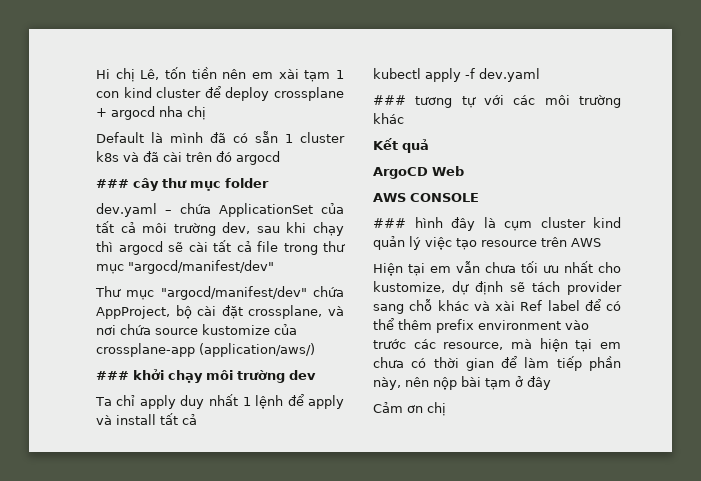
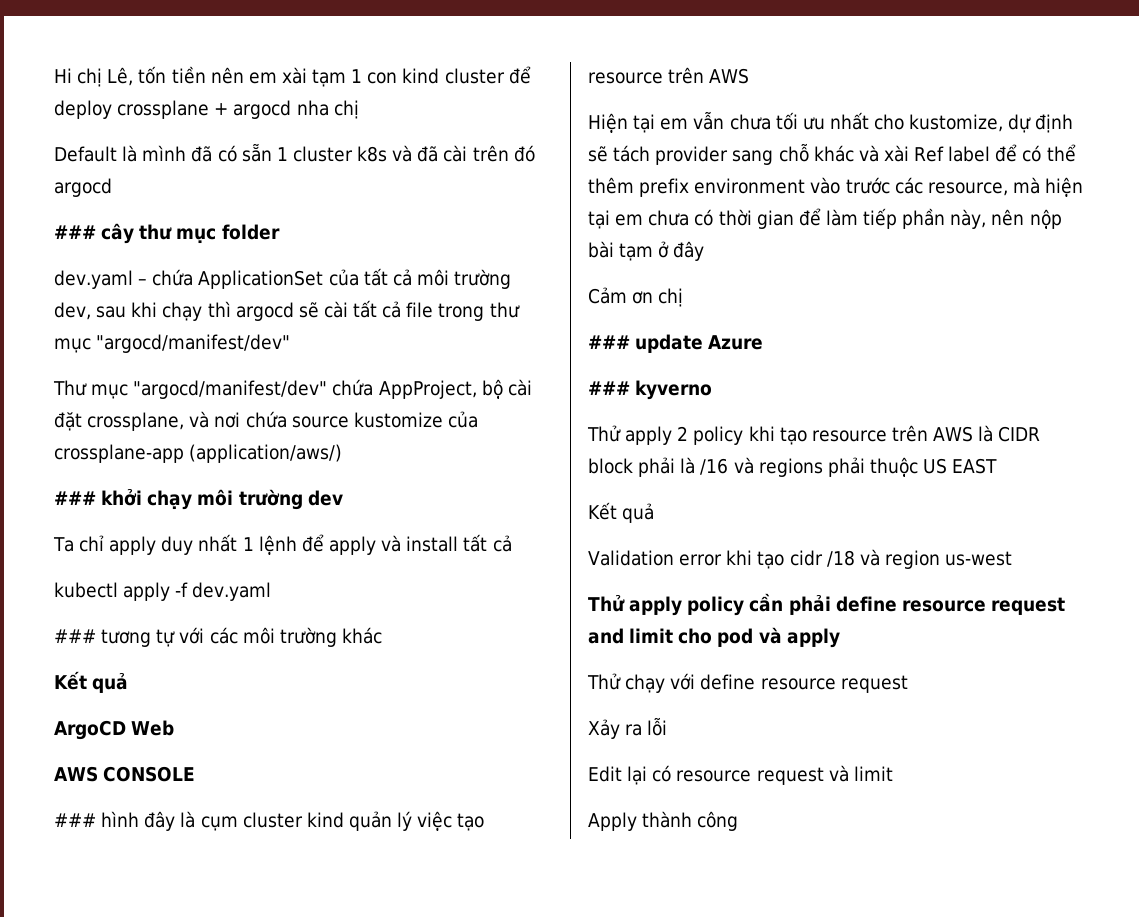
(446, 409) none -> [588,334,764,353] [588,380,713,400] [587,425,1041,445] [588,457,998,477] [588,502,655,523] [588,549,1013,569] [588,593,1065,616] [588,627,840,648] [587,673,908,693] [588,717,668,739] [588,765,893,785] [588,811,739,831] // ### update Azure // ### kyverno // Thử apply 2 policy khi tạo resource trên AWS là CIDR block phải là /16 và regions phải thuộc US EAST // Kết quả // Validation error khi tạo cidr /18 và region us-west // Thử apply policy cần phải define resource request and limit cho pod và apply // Thử chạy với define resource request // Xảy ra lỗi // Edit lại có resource request và limit // Apply thành công

